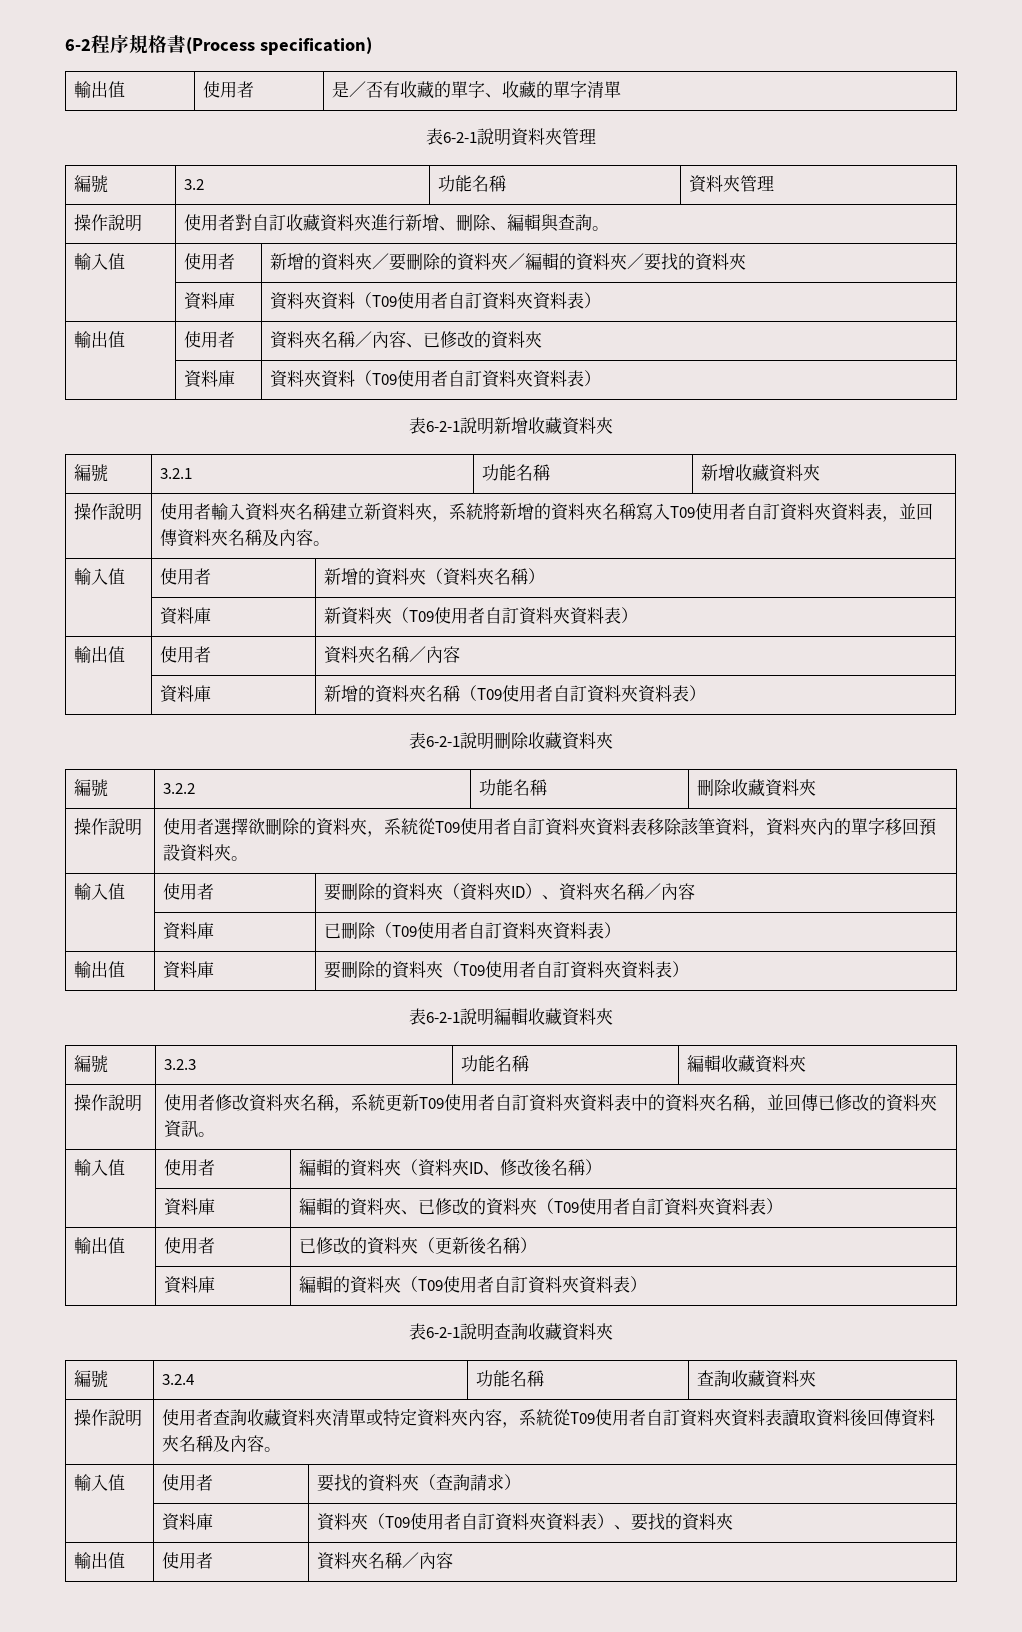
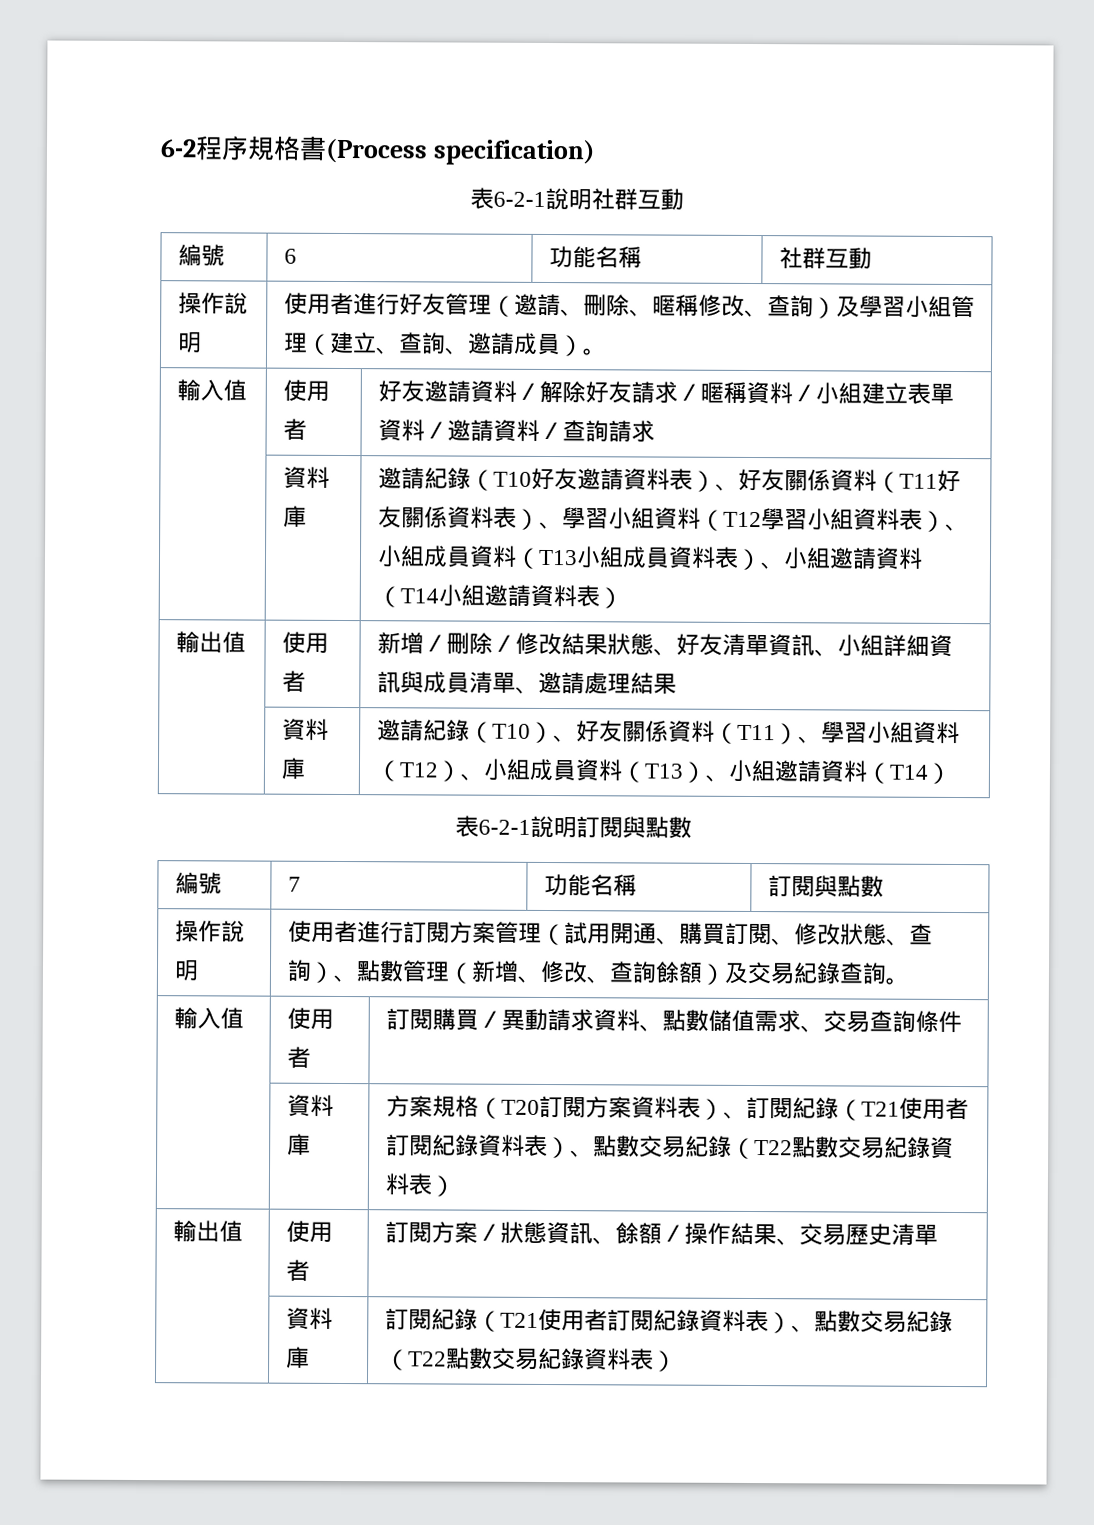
[73,81,125,98] [202,81,254,98] [331,81,621,99] [426,128,596,146] [73,175,108,193] [183,179,204,190] [437,175,507,192] [688,175,774,193] [73,214,142,232] [183,214,609,232] [73,253,125,270] [183,253,235,270] [269,253,746,271] [183,292,235,310] [269,292,601,310] [73,331,125,348] [183,331,235,348] [269,331,542,349] [183,370,235,388] [269,370,601,388] [409,417,613,435] [73,464,108,482] [159,468,192,479] [481,464,551,481] [700,464,820,482] [73,503,142,521] [159,502,933,522] [159,529,330,547] [73,568,125,585] [159,568,211,585] [323,568,545,586] [159,607,211,625] [323,607,638,625] [73,646,125,663] [159,646,211,663] [323,646,460,664] [159,685,211,703] [323,685,706,703] [409,732,613,750] [73,779,108,797] [162,783,195,794] [478,779,548,796] [696,779,816,797] [73,818,142,836] [162,818,936,837] [162,844,248,862] [73,883,125,900] [162,883,214,900] [323,883,695,901] [162,922,214,940] [323,922,621,940] [73,961,125,978] [162,961,214,979] [323,961,689,979] [409,1008,613,1026] [73,1055,108,1073] [163,1059,196,1070] [460,1055,530,1072] [686,1055,806,1073] [73,1094,142,1112] [163,1094,937,1113] [163,1120,215,1138] [73,1159,125,1176] [163,1159,215,1176] [298,1159,602,1177] [163,1198,215,1216] [298,1198,783,1216] [73,1237,125,1254] [163,1237,215,1254] [298,1237,537,1255] [163,1276,215,1294] [298,1276,647,1294] [409,1323,613,1341] [73,1370,108,1388] [161,1374,194,1385] [475,1370,545,1387] [696,1370,816,1388] [73,1409,142,1427] [161,1409,935,1428] [161,1435,281,1452] [73,1474,125,1491] [161,1474,213,1491] [316,1474,521,1492] [161,1513,213,1531] [316,1513,733,1531] [73,1552,125,1569] [161,1552,213,1569] [316,1552,453,1570] // 輸出值 | 使用者 | 是／否有收藏的單字、收藏的單字清單 // 表6-2-1說明資料夾管理 // 編號 | 3.2 | 功能名稱 | 資料夾管理 // 操作說明 | 使用者對自訂收藏資料夾進行新增、刪除、編輯與查詢。 // 輸入值 | 使用者 | 新增的資料夾／要刪除的資料夾／編輯的資料夾／要找的資料夾 // | 資料庫 | 資料夾資料（T09使用者自訂資料夾資料表） // 輸出值 | 使用者 | 資料夾名稱／內容、已修改的資料夾 // | 資料庫 | 資料夾資料（T09使用者自訂資料夾資料表） // 表6-2-1說明新增收藏資料夾 // 編號 | 3.2.1 | 功能名稱 | 新增收藏資料夾 // 操作說明 | 使用者輸入資料夾名稱建立新資料夾，系統將新增的資料夾名稱寫入T09使用者自訂資料夾資料表，並回傳資料夾名稱及內容。 // 輸入值 | 使用者 | 新增的資料夾（資料夾名稱） // | 資料庫 | 新資料夾（T09使用者自訂資料夾資料表） // 輸出值 | 使用者 | 資料夾名稱／內容 // | 資料庫 | 新增的資料夾名稱（T09使用者自訂資料夾資料表） // 表6-2-1說明刪除收藏資料夾 // 編號 | 3.2.2 | 功能名稱 | 刪除收藏資料夾 // 操作說明 | 使用者選擇欲刪除的資料夾，系統從T09使用者自訂資料夾資料表移除該筆資料，資料夾內的單字移回預設資料夾。 // 輸入值 | 使用者 | 要刪除的資料夾（資料夾ID）、資料夾名稱／內容 // | 資料庫 | 已刪除（T09使用者自訂資料夾資料表） // 輸出值 | 資料庫 | 要刪除的資料夾（T09使用者自訂資料夾資料表） // 表6-2-1說明編輯收藏資料夾 // 編號 | 3.2.3 | 功能名稱 | 編輯收藏資料夾 // 操作說明 | 使用者修改資料夾名稱，系統更新T09使用者自訂資料夾資料表中的資料夾名稱，並回傳已修改的資料夾資訊。 // 輸入值 | 使用者 | 編輯的資料夾（資料夾ID、修改後名稱） // | 資料庫 | 編輯的資料夾、已修改的資料夾（T09使用者自訂資料夾資料表） // 輸出值 | 使用者 | 已修改的資料夾（更新後名稱） // | 資料庫 | 編輯的資料夾（T09使用者自訂資料夾資料表） // 表6-2-1說明查詢收藏資料夾 // 編號 | 3.2.4 | 功能名稱 | 查詢收藏資料夾 // 操作說明 | 使用者查詢收藏資料夾清單或特定資料夾內容，系統從T09使用者自訂資料夾資料表讀取資料後回傳資料夾名稱及內容。 // 輸入值 | 使用者 | 要找的資料夾（查詢請求） // | 資料庫 | 資料夾（T09使用者自訂資料夾資料表）、要找的資料夾 // 輸出值 | 使用者 | 資料夾名稱／內容 -> [469,187,684,211] [177,244,225,267] [283,248,297,264] [548,246,642,269] [778,247,872,270] [177,292,248,315] [176,331,202,354] [283,292,975,319] [282,331,607,357] [176,379,247,402] [282,379,330,402] [282,418,307,441] [377,380,954,405] [377,419,655,443] [282,466,330,489] [282,505,307,528] [377,467,961,493] [377,506,969,532] [376,545,923,571] [376,584,623,609] [175,631,246,654] [281,631,329,654] [281,670,306,693] [376,632,953,657] [376,671,677,695] [281,718,329,741] [280,757,306,780] [376,719,960,745] [375,758,952,784] [455,815,692,839] [174,872,222,895] [287,876,301,892] [543,873,637,897] [767,875,884,898] [174,920,245,943] [173,959,199,982] [287,920,933,946] [286,959,909,985] [173,1007,244,1030] [286,1007,334,1030] [286,1046,311,1069] [385,1008,962,1034] [286,1094,334,1117] [286,1133,311,1156] [385,1095,969,1121] [385,1134,954,1160] [384,1173,455,1197] [172,1220,243,1243] [285,1220,333,1243] [285,1259,310,1282] [384,1221,938,1246] [285,1307,333,1330] [285,1346,310,1369] [384,1308,953,1334] [384,1347,677,1372] // 表6-2-1說明社群互動 // 編號 | 6 | 功能名稱 | 社群互動 // 操作說明 | 使用者進行好友管理（邀請、刪除、暱稱修改、查詢）及學習小組管理（建立、查詢、邀請成員）。 // 輸入值 | 使用者 | 好友邀請資料／解除好友請求／暱稱資料／小組建立表單資料／邀請資料／查詢請求 // | 資料庫 | 邀請紀錄（T10好友邀請資料表）、好友關係資料（T11好友關係資料表）、學習小組資料（T12學習小組資料表）、小組成員資料（T13小組成員資料表）、小組邀請資料（T14小組邀請資料表） // 輸出值 | 使用者 | 新增／刪除／修改結果狀態、好友清單資訊、小組詳細資訊與成員清單、邀請處理結果 // | 資料庫 | 邀請紀錄（T10）、好友關係資料（T11）、學習小組資料（T12）、小組成員資料（T13）、小組邀請資料（T14） // 表6-2-1說明訂閱與點數 // 編號 | 7 | 功能名稱 | 訂閱與點數 // 操作說明 | 使用者進行訂閱方案管理（試用開通、購買訂閱、修改狀態、查詢）、點數管理（新增、修改、查詢餘額）及交易紀錄查詢。 // 輸入值 | 使用者 | 訂閱購買／異動請求資料、點數儲值需求、交易查詢條件 // | 資料庫 | 方案規格（T20訂閱方案資料表）、訂閱紀錄（T21使用者訂閱紀錄資料表）、點數交易紀錄（T22點數交易紀錄資料表） // 輸出值 | 使用者 | 訂閱方案／狀態資訊、餘額／操作結果、交易歷史清單 // | 資料庫 | 訂閱紀錄（T21使用者訂閱紀錄資料表）、點數交易紀錄（T22點數交易紀錄資料表）

